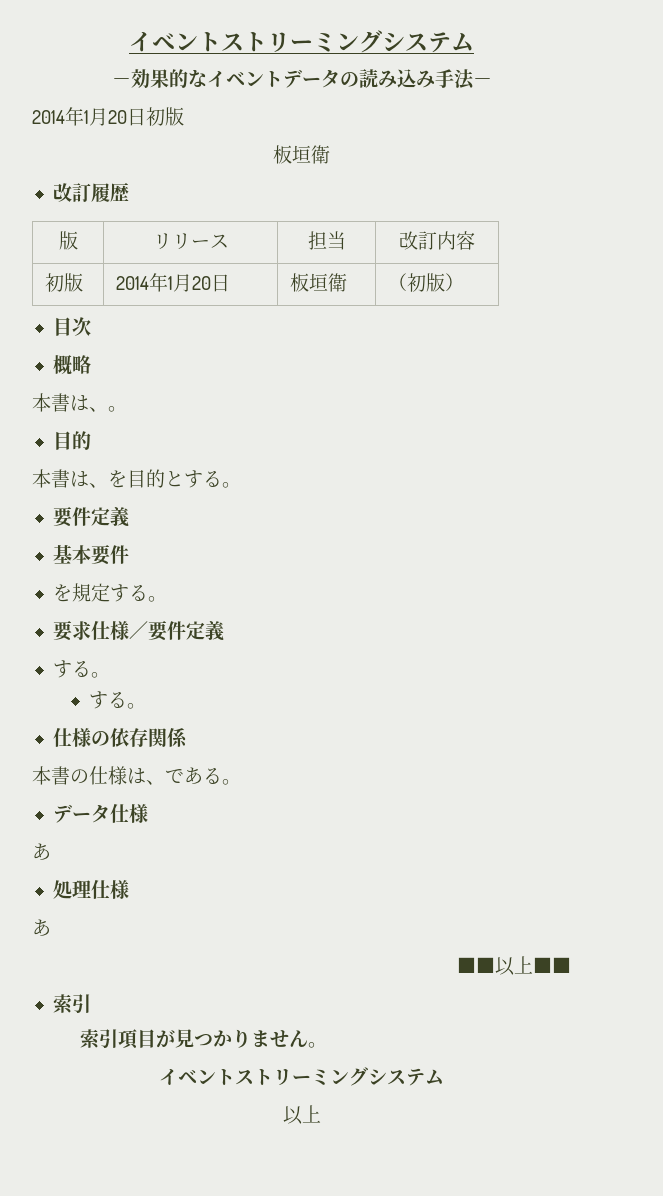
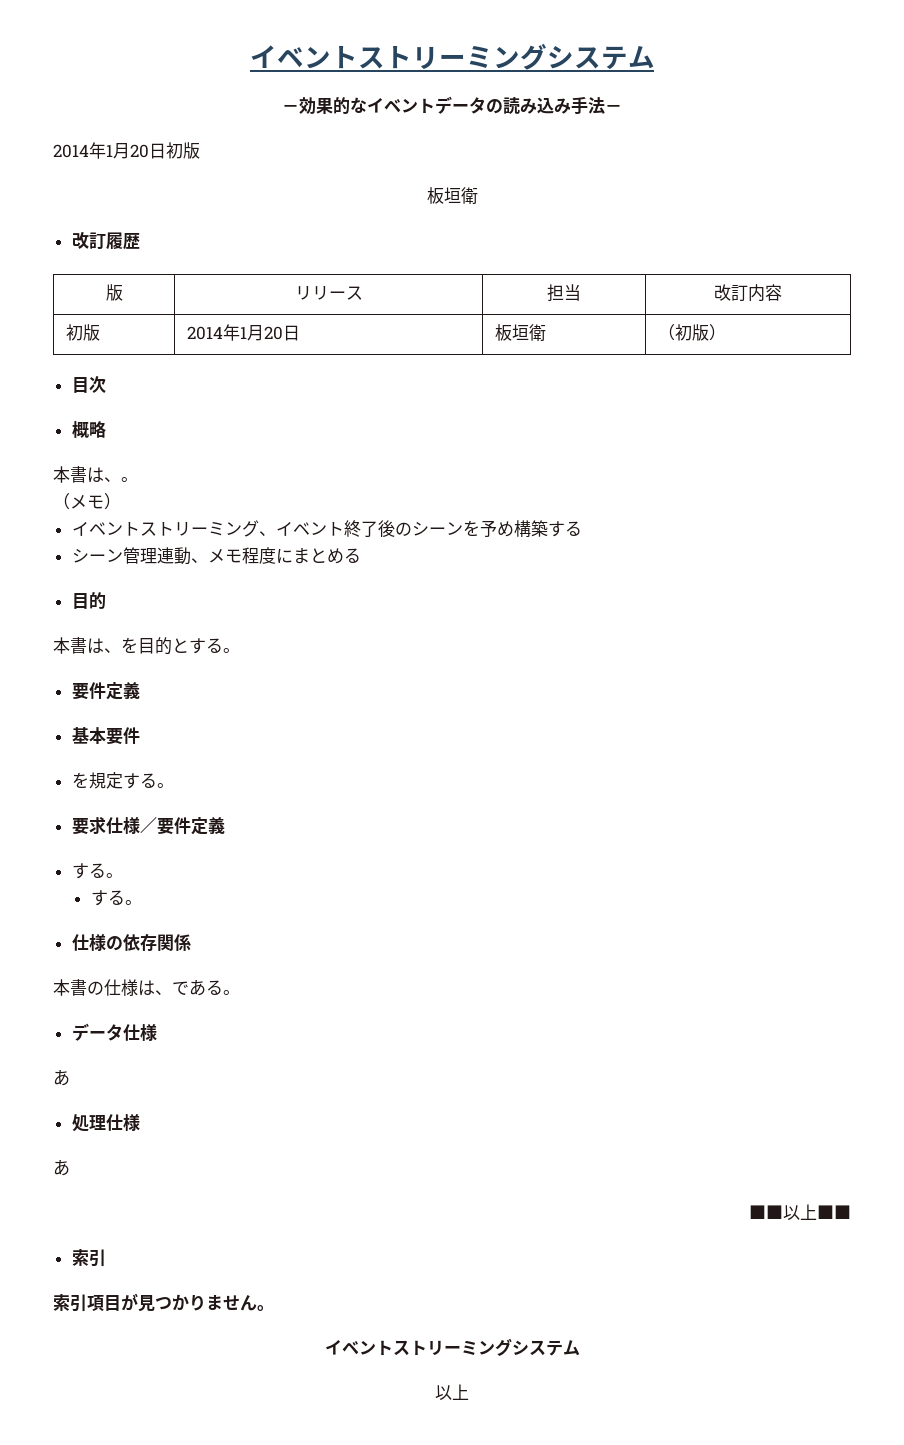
(127, 409) none -> [53,493,121,510] [71,520,582,537] [71,547,361,565] // （メモ） // イベントストリーミング、イベント終了後のシーンを予め構築する // シーン管理連動、メモ程度にまとめる

